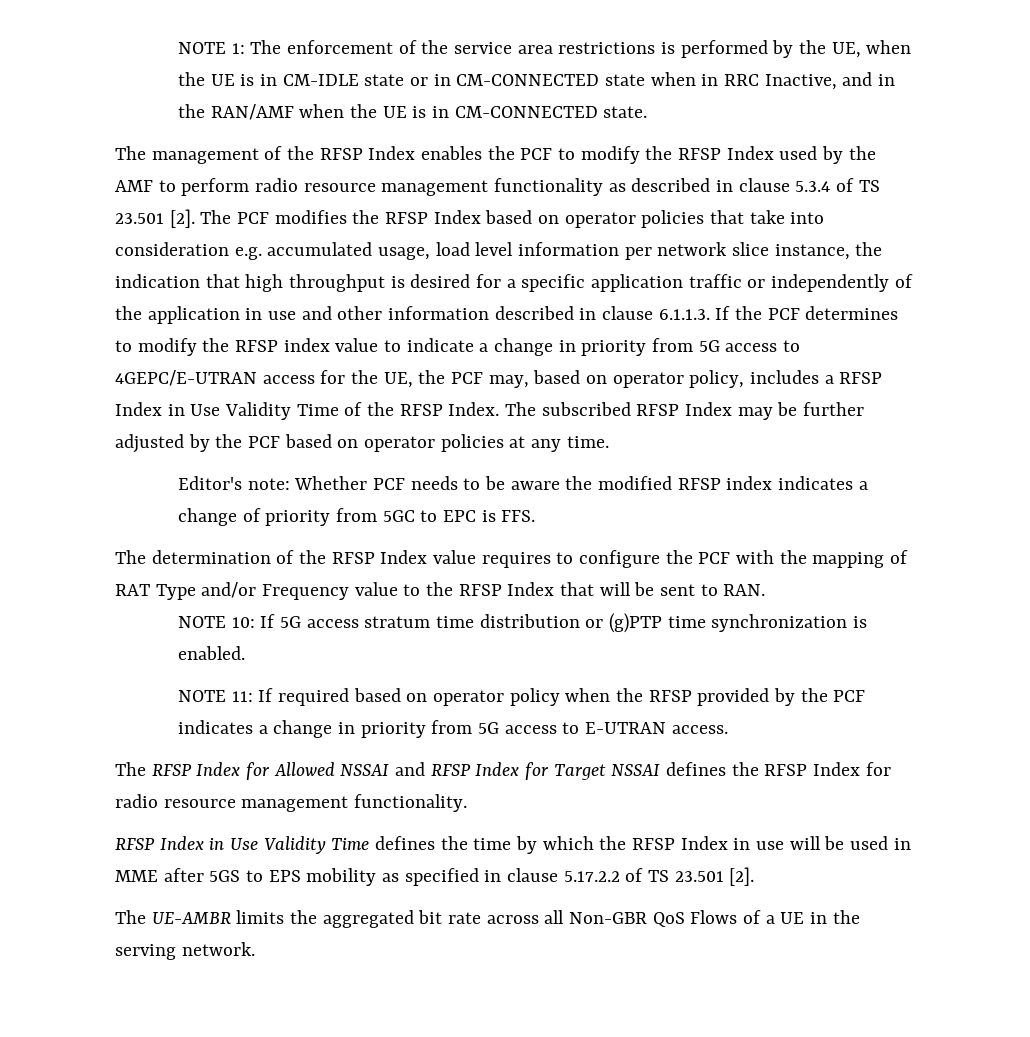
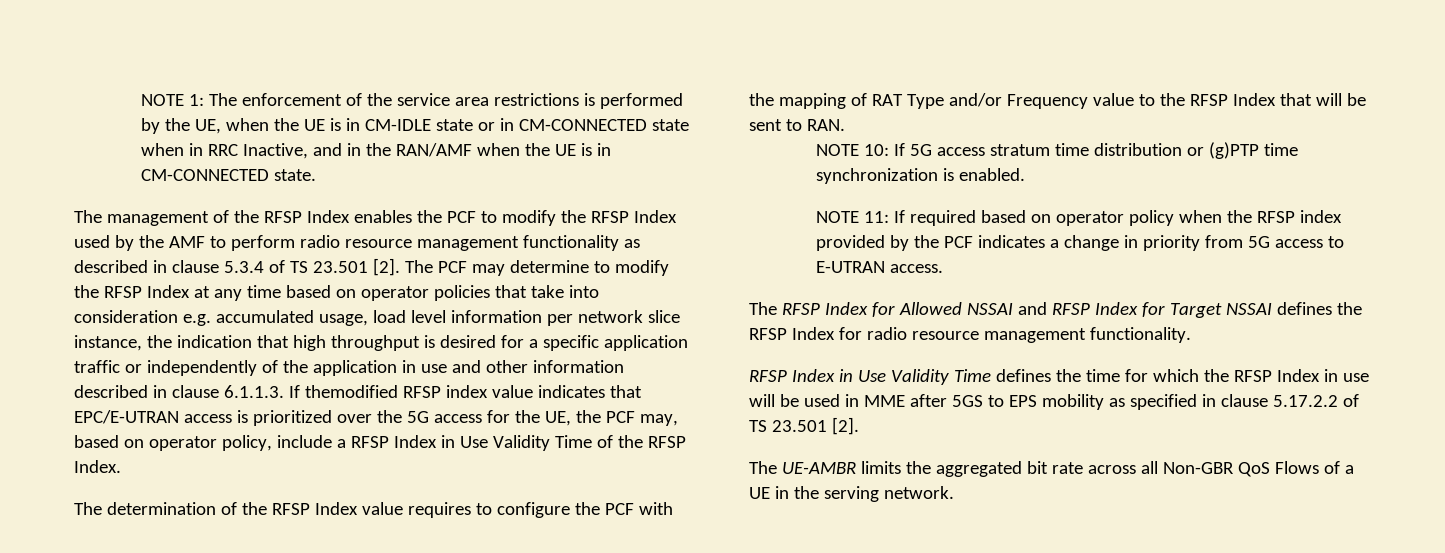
[274,210,481,224] modifies the RFSP Index -> [471,260,669,276] [74,285,281,301] may determine to modify the RFSP Index at any time
[735,306,899,320] [115,338,801,356] [115,370,257,386] the PCF determines to modify the RFSP index value to indicate a change in priority from 5G access to 4GEPC/E-UTRAN -> [304,385,642,398] [74,410,429,426] themodified RFSP index value indicates that EPC/E-UTRAN access is prioritized over the 5G
[750,370,820,384] includes -> [276,435,332,448] include
[505,402,865,420] [115,434,609,453] [177,476,868,490] [177,508,536,526] The subscribed RFSP Index may be further adjusted by the PCF based on operator policies at any time. // Editor's note: Whether PCF needs to be aware the modified RFSP index indicates a change of priority from 5GC to EPC is FFS. -> (121, 466) none
(692, 696) none -> [1299,210,1342,223] index
[516,836,538,854] by -> [1124,369,1148,382] for

